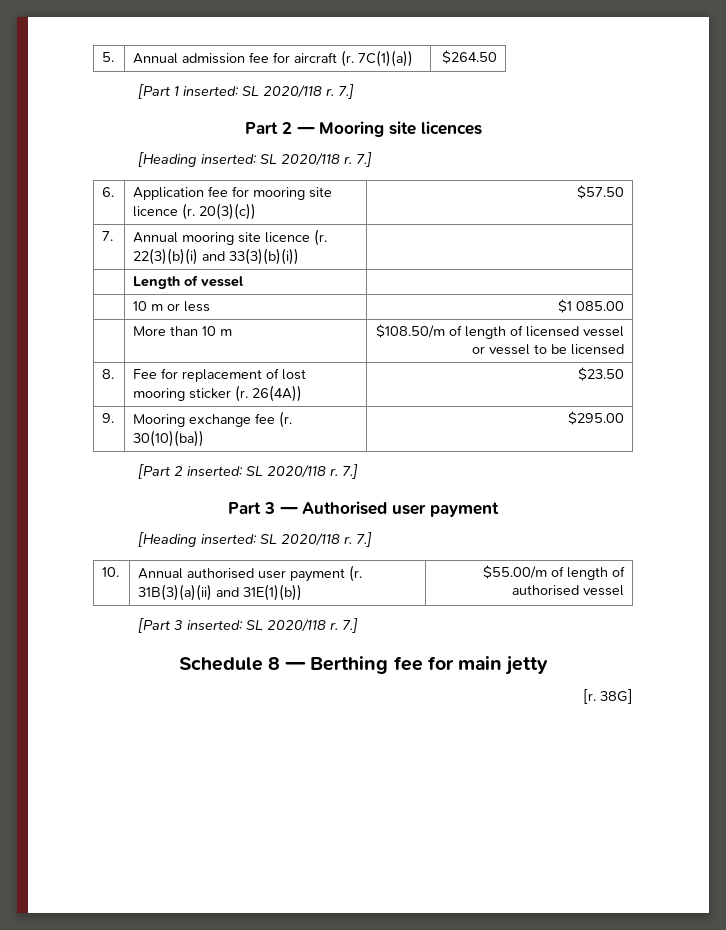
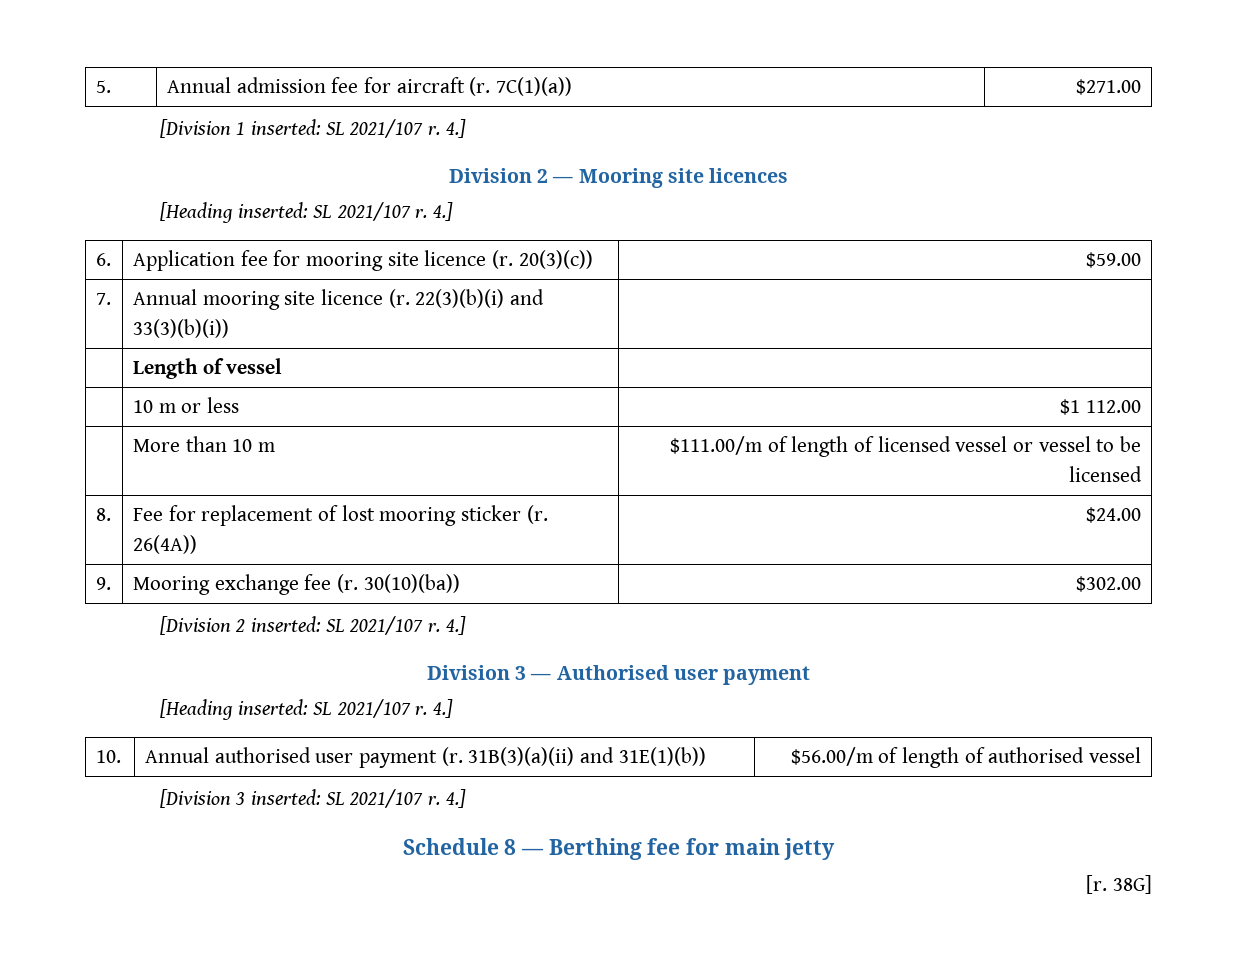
[441,50,497,64] [138,84,171,99] $264.50 // [Part -> [1076,79,1142,95] [159,119,231,138] $271.00 // [Division
[263,84,355,99] [244,122,278,134] 2020/118 r. 7.] // Part -> [349,119,466,138] [448,168,532,183] 2021/107 r. 4.] // Division
[281,152,373,167] 2020/118 r. 7.] -> [336,202,454,221] 2021/107 r. 4.]
[576,185,624,199] $57.50 -> [1086,252,1142,268] $59.00
[575,301,624,311] 085.00 -> [1086,400,1142,413] 112.00
[375,324,445,338] $108.50/m -> [669,436,762,455] $111.00/m
[577,367,624,381] $23.50 -> [1086,507,1142,523] $24.00
[567,411,624,425] [138,464,171,479] $295.00 // [Part -> [1076,576,1142,592] [159,616,231,635] $302.00 // [Division
[267,464,359,479] [228,502,261,514] 2020/118 r. 7.] // Part -> [349,616,466,635] [426,665,510,680] 2021/107 r. 4.] // Division
[281,532,373,547] 2020/118 r. 7.] -> [336,699,454,718] 2021/107 r. 4.]
[482,565,547,579] $55.00/m -> [790,747,873,766] $56.00/m
[138,618,171,633] [Part -> [159,789,231,808] [Division
[267,618,359,633] 2020/118 r. 7.] -> [349,789,466,808] 2021/107 r. 4.]

